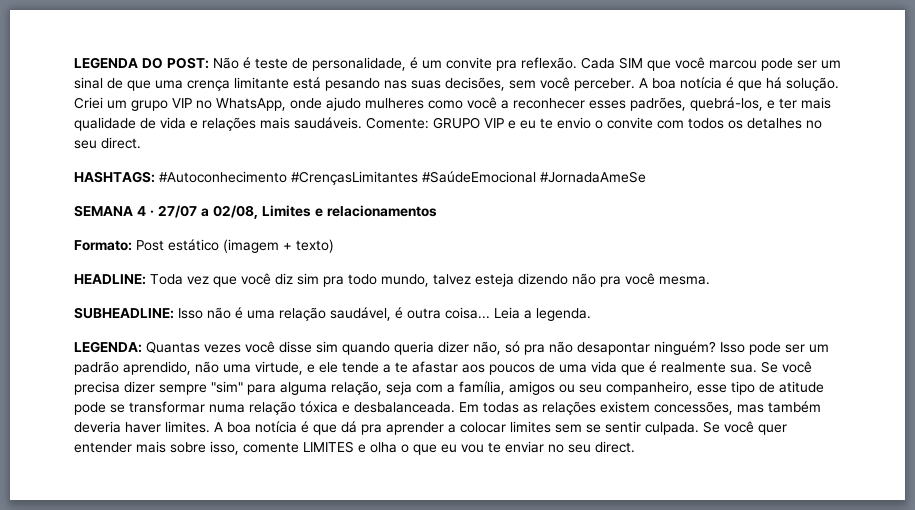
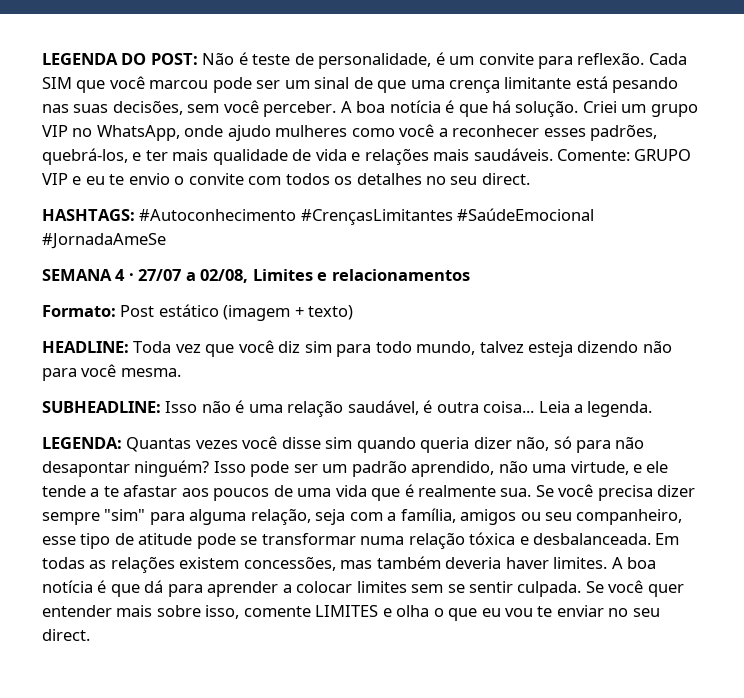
[496,60,517,71] pra -> [538,56,574,69] para
[323,276,344,287] pra -> [336,344,372,357] para
[600,276,621,287] pra -> [42,368,77,381] para
[524,344,545,355] pra -> [576,440,612,453] para
[361,424,382,435] pra -> [167,584,203,597] para

